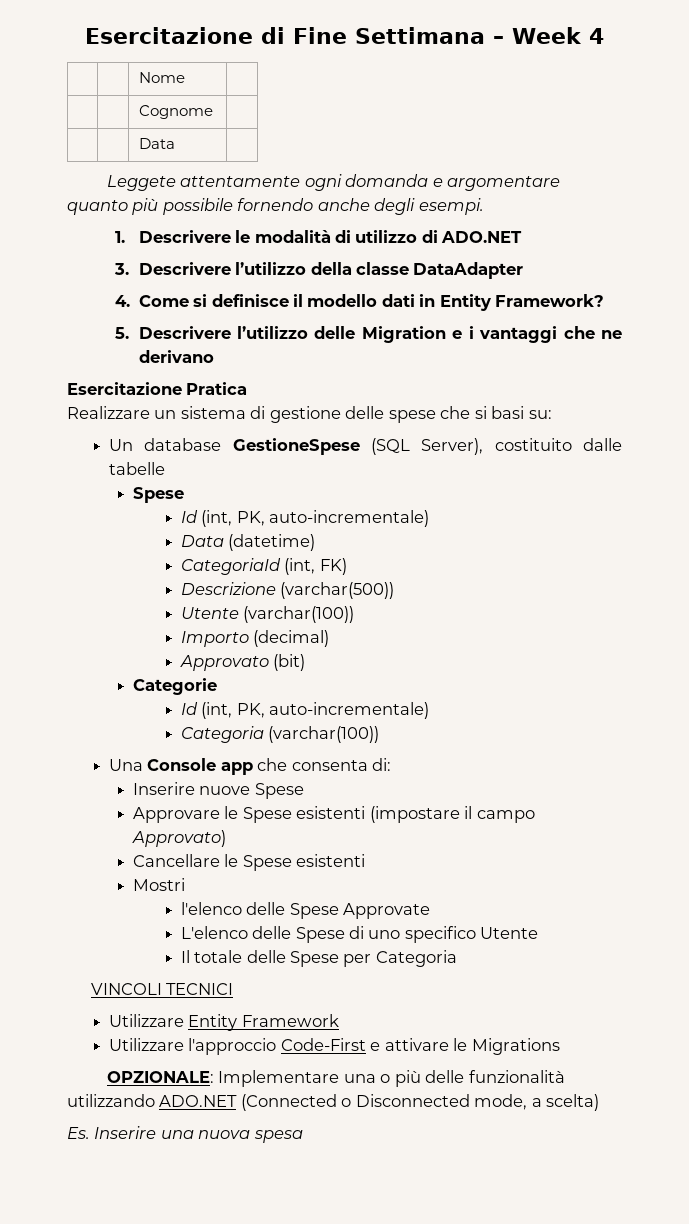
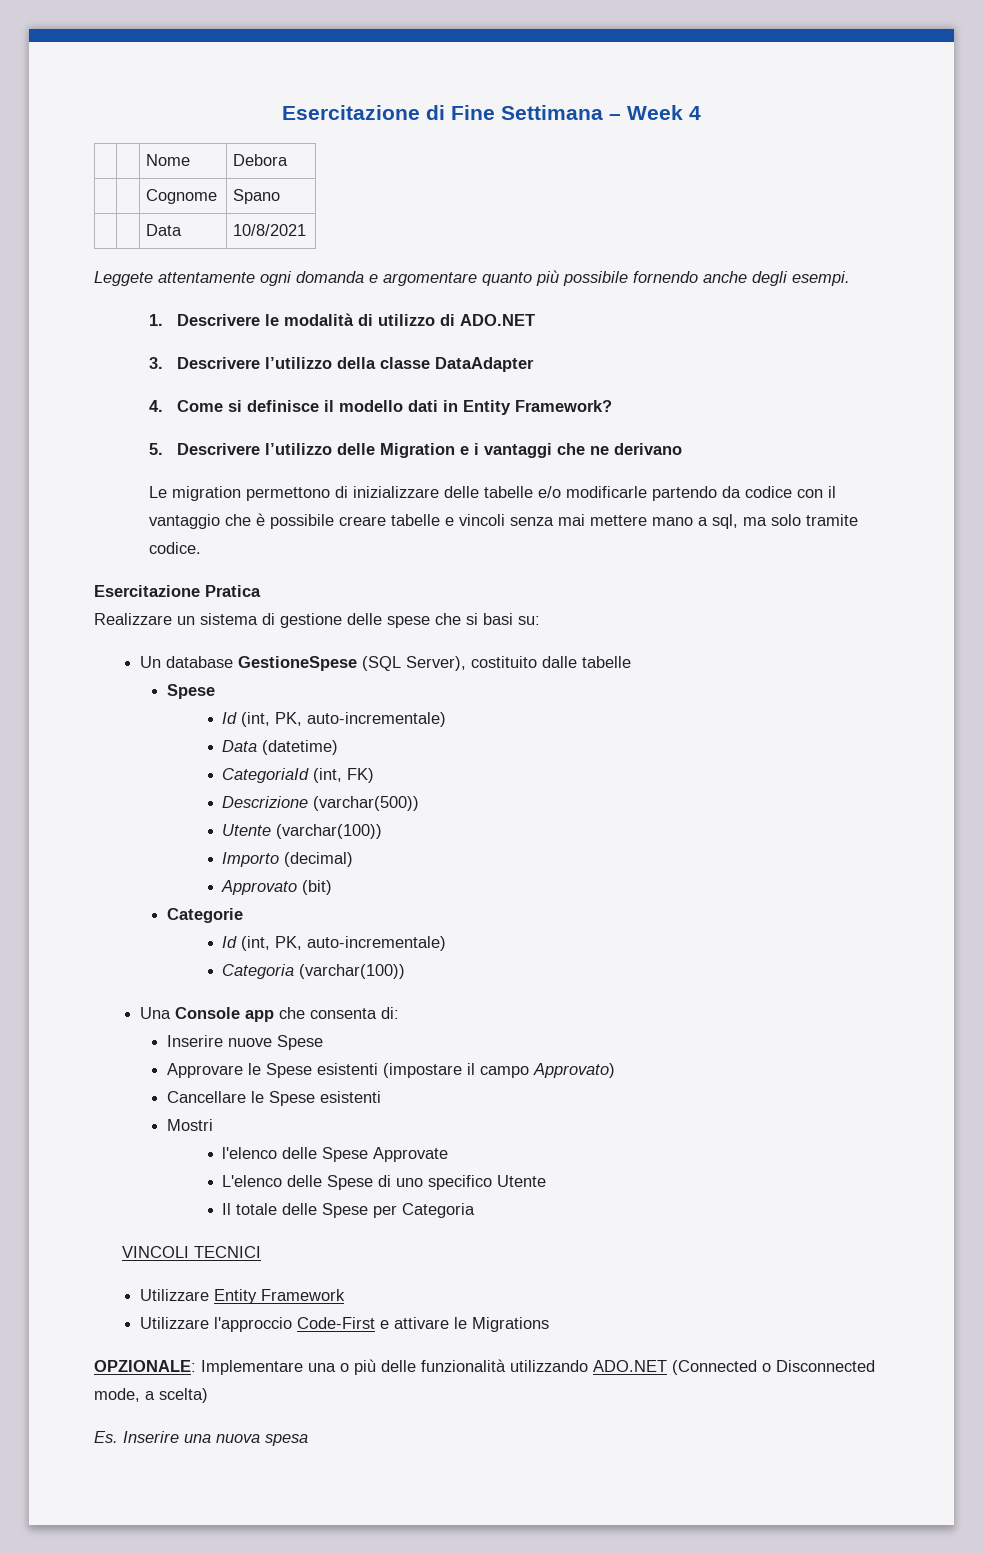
(186, 77) none -> [233,154,289,166] Debora
(214, 112) none -> [233,189,281,204] Spano
(176, 143) none -> [233,224,307,236] 10/8/2021
(214, 356) none -> [149,486,837,501] [149,513,859,529] [149,542,202,554] // Le migration permettono di inizializzare delle tabelle e/o modificarle partendo da codice con il vantaggio che è possibile creare tabelle e vincoli senza mai mettere mano a sql, ma solo tramite codice.

